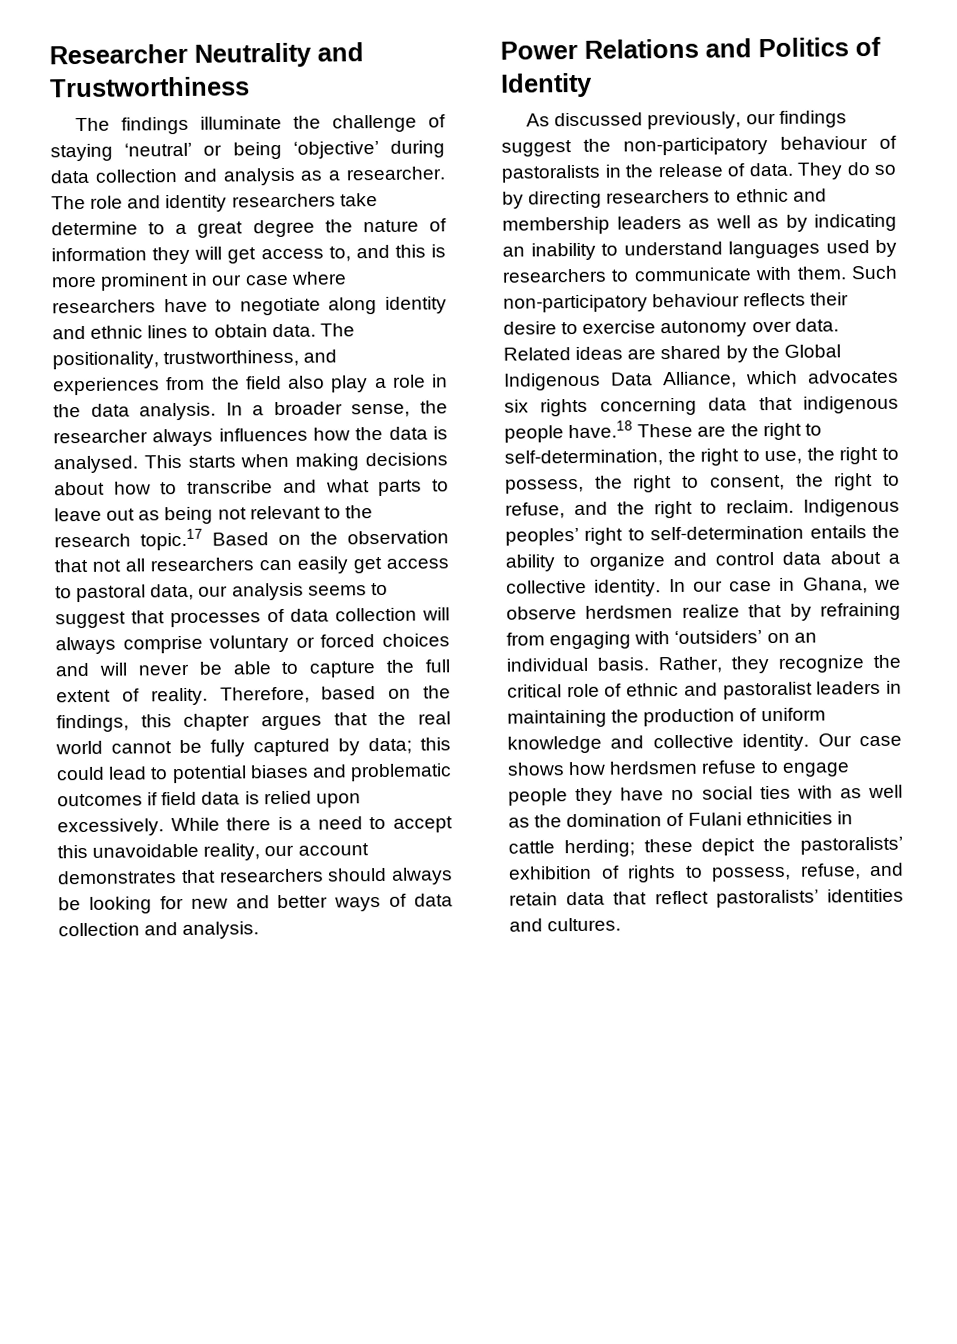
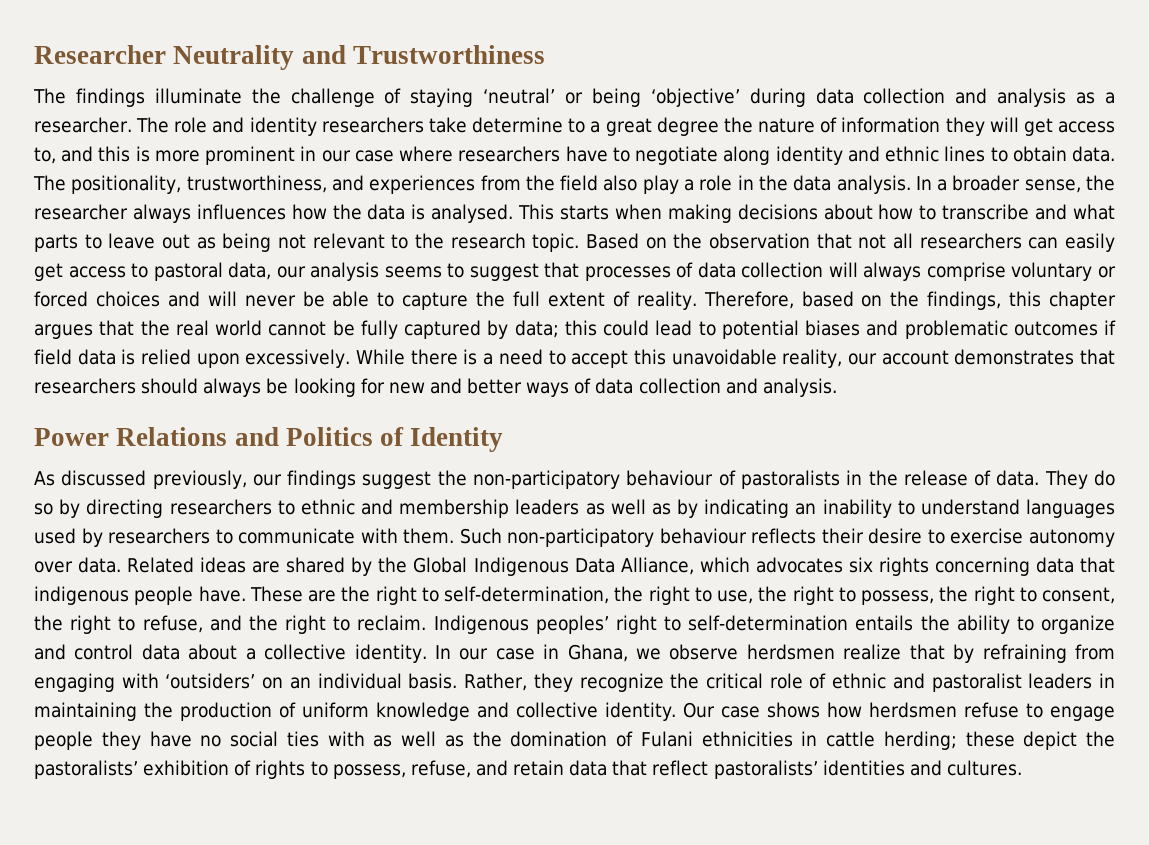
[140,528,203,551] topic.17 -> [532,233,580,252] topic.
[568,420,634,439] have.18 -> [198,586,246,602] have.

